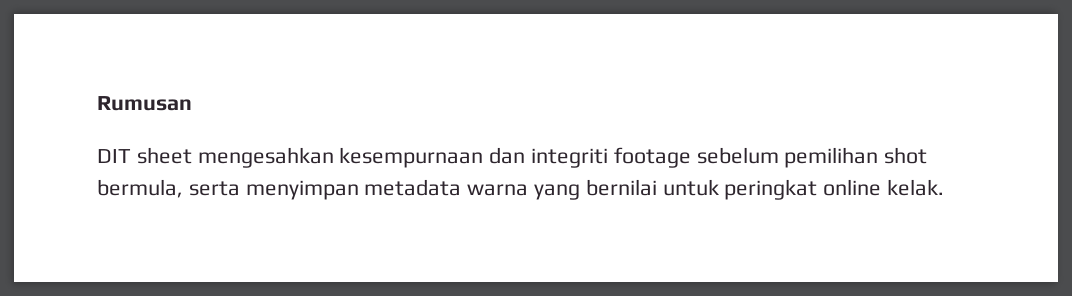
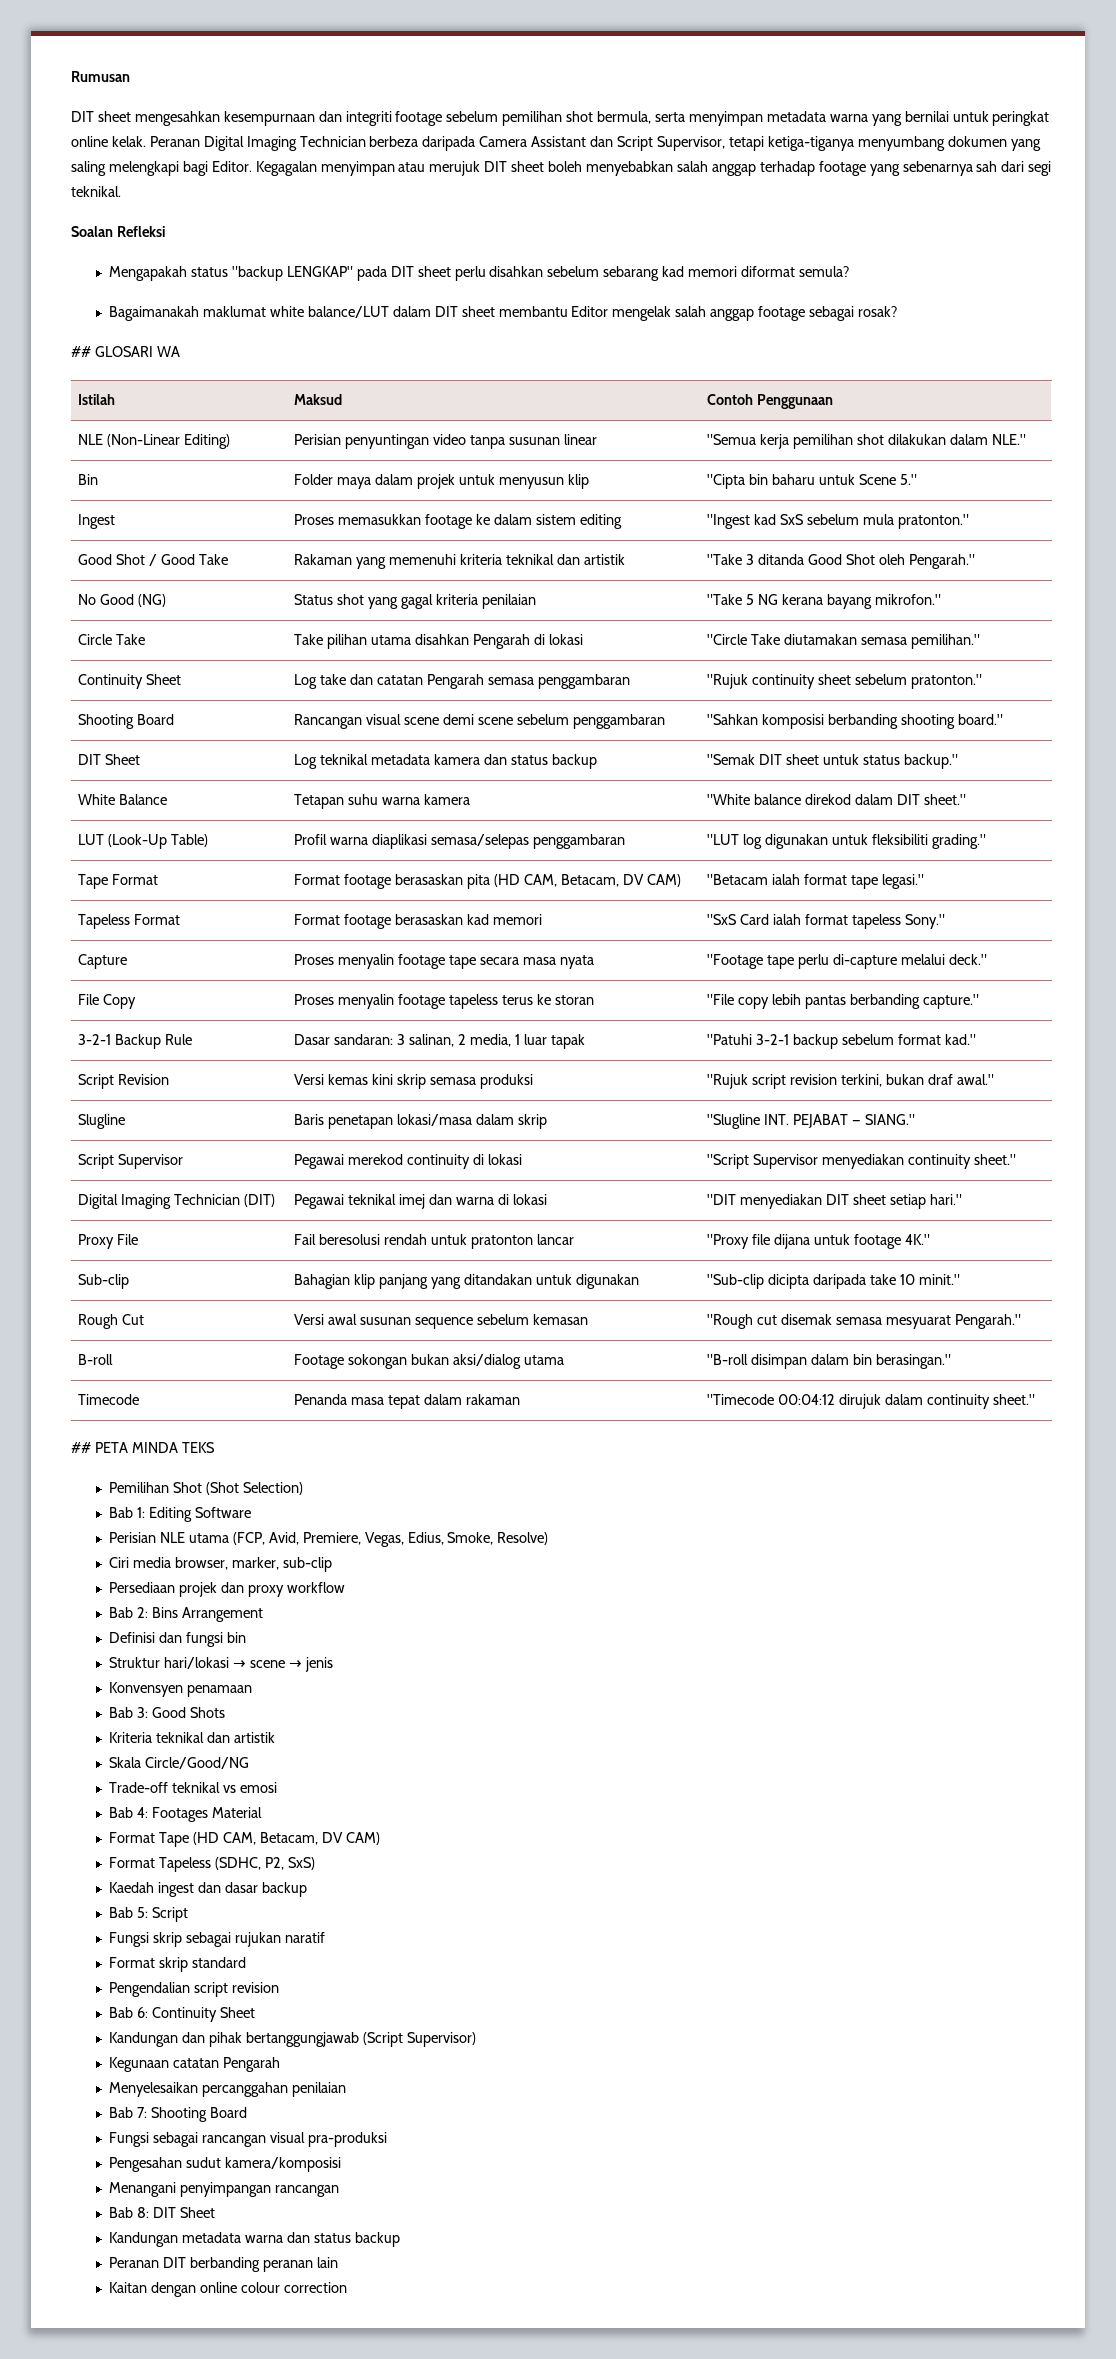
(945, 187) none -> [149,136,1041,151] [71,161,1052,176] [71,186,121,197] [71,226,165,237] [109,266,849,281] [109,306,897,321] [71,346,180,357] [78,394,116,405] [294,394,343,405] [707,394,834,409] [78,434,231,449] [294,434,597,449] [707,434,1026,449] [78,474,99,485] [294,474,589,489] [707,474,917,489] [78,514,116,529] [294,514,622,529] [707,514,969,529] [78,554,229,566] [294,554,625,569] [707,554,975,569] [78,594,167,607] [294,594,536,609] [707,594,941,609] [78,634,146,645] [294,634,583,649] [707,634,981,649] [78,674,182,689] [294,674,630,689] [707,674,983,689] [78,714,175,729] [294,714,665,729] [707,714,1004,729] [78,754,141,765] [294,754,597,769] [707,754,958,769] [78,794,168,805] [294,794,471,809] [707,794,966,805] [78,834,209,849] [294,834,626,849] [707,834,986,849] [78,874,159,889] [294,874,681,889] [707,874,925,889] [78,914,181,929] [294,914,543,929] [707,914,945,929] [78,954,128,969] [294,954,594,969] [707,954,987,969] [78,994,137,1009] [294,994,594,1009] [707,994,979,1009] [78,1034,193,1049] [294,1034,585,1049] [707,1034,976,1049] [78,1074,170,1089] [294,1074,533,1089] [707,1074,994,1089] [78,1114,126,1129] [294,1114,548,1129] [707,1114,916,1129] [78,1154,184,1169] [294,1154,523,1169] [707,1154,1017,1169] [78,1194,276,1209] [294,1194,547,1209] [707,1194,962,1209] [78,1234,139,1249] [294,1234,574,1249] [707,1234,930,1249] [78,1274,130,1289] [294,1274,639,1289] [707,1274,960,1289] [78,1314,145,1329] [294,1314,588,1329] [707,1314,1021,1329] [78,1354,114,1365] [294,1354,565,1369] [707,1354,952,1369] [78,1394,140,1405] [294,1394,521,1409] [707,1394,1035,1409] [71,1442,215,1453] [109,1482,303,1495] [109,1507,251,1522] [109,1532,549,1547] [109,1557,332,1572] [109,1582,345,1597] [109,1607,263,1622] [109,1632,246,1647] [109,1657,333,1672] [109,1682,253,1697] [109,1707,225,1718] [109,1732,275,1743] [109,1757,250,1769] [109,1782,277,1793] [109,1807,262,1822] [109,1832,380,1847] [109,1857,315,1872] [109,1882,307,1897] [109,1907,188,1922] [109,1932,325,1947] [109,1957,246,1972] [109,1982,279,1997] [109,2007,255,2022] [109,2032,476,2047] [109,2057,280,2072] [109,2082,346,2097] [109,2107,247,2122] [109,2132,387,2147] [109,2157,341,2172] [109,2182,339,2197] [109,2207,215,2218] [109,2232,400,2247] [109,2257,338,2272] [109,2282,347,2297] Peranan Digital Imaging Technician berbeza daripada Camera Assistant dan Script Supervisor, tetapi ketiga-tiganya menyumbang dokumen yang saling melengkapi bagi Editor. Kegagalan menyimpan atau merujuk DIT sheet boleh menyebabkan salah anggap terhadap footage yang sebenarnya sah dari segi teknikal. // Soalan Refleksi // Mengapakah status "backup LENGKAP" pada DIT sheet perlu disahkan sebelum sebarang kad memori diformat semula? // Bagaimanakah maklumat white balance/LUT dalam DIT sheet membantu Editor mengelak salah anggap footage sebagai rosak? // ## GLOSARI WA // Istilah | Maksud | Contoh Penggunaan // NLE (Non-Linear Editing) | Perisian penyuntingan video tanpa susunan linear | "Semua kerja pemilihan shot dilakukan dalam NLE." // Bin | Folder maya dalam projek untuk menyusun klip | "Cipta bin baharu untuk Scene 5." // Ingest | Proses memasukkan footage ke dalam sistem editing | "Ingest kad SxS sebelum mula pratonton." // Good Shot / Good Take | Rakaman yang memenuhi kriteria teknikal dan artistik | "Take 3 ditanda Good Shot oleh Pengarah." // No Good (NG) | Status shot yang gagal kriteria penilaian | "Take 5 NG kerana bayang mikrofon." // Circle Take | Take pilihan utama disahkan Pengarah di lokasi | "Circle Take diutamakan semasa pemilihan." // Continuity Sheet | Log take dan catatan Pengarah semasa penggambaran | "Rujuk continuity sheet sebelum pratonton." // Shooting Board | Rancangan visual scene demi scene sebelum penggambaran | "Sahkan komposisi berbanding shooting board." // DIT Sheet | Log teknikal metadata kamera dan status backup | "Semak DIT sheet untuk status backup." // White Balance | Tetapan suhu warna kamera | "White balance direkod dalam DIT sheet." // LUT (Look-Up Table) | Profil warna diaplikasi semasa/selepas penggambaran | "LUT log digunakan untuk fleksibiliti grading." // Tape Format | Format footage berasaskan pita (HD CAM, Betacam, DV CAM) | "Betacam ialah format tape legasi." // Tapeless Format | Format footage berasaskan kad memori | "SxS Card ialah format tapeless Sony." // Capture | Proses menyalin footage tape secara masa nyata | "Footage tape perlu di-capture melalui deck." // File Copy | Proses menyalin footage tapeless terus ke storan | "File copy lebih pantas berbanding capture." // 3-2-1 Backup Rule | Dasar sandaran: 3 salinan, 2 media, 1 luar tapak | "Patuhi 3-2-1 backup sebelum format kad." // Script Revision | Versi kemas kini skrip semasa produksi | "Rujuk script revision terkini, bukan draf awal." // Slugline | Baris penetapan lokasi/masa dalam skrip | "Slugline INT. PEJABAT — SIANG." // Script Supervisor | Pegawai merekod continuity di lokasi | "Script Supervisor menyediakan continuity sheet." // Digital Imaging Technician (DIT) | Pegawai teknikal imej dan warna di lokasi | "DIT menyediakan DIT sheet setiap hari." // Proxy File | Fail beresolusi rendah untuk pratonton lancar | "Proxy file dijana untuk footage 4K." // Sub-clip | Bahagian klip panjang yang ditandakan untuk digunakan | "Sub-clip dicipta daripada take 10 minit." // Rough Cut | Versi awal susunan sequence sebelum kemasan | "Rough cut disemak semasa mesyuarat Pengarah." // B-roll | Footage sokongan bukan aksi/dialog utama | "B-roll disimpan dalam bin berasingan." // Timecode | Penanda masa tepat dalam rakaman | "Timecode 00:04:12 dirujuk dalam continuity sheet." // ## PETA MINDA TEKS // Pemilihan Shot (Shot Selection) // Bab 1: Editing Software // Perisian NLE utama (FCP, Avid, Premiere, Vegas, Edius, Smoke, Resolve) // Ciri media browser, marker, sub-clip // Persediaan projek dan proxy workflow // Bab 2: Bins Arrangement // Definisi dan fungsi bin // Struktur hari/lokasi → scene → jenis // Konvensyen penamaan // Bab 3: Good Shots // Kriteria teknikal dan artistik // Skala Circle/Good/NG // Trade-off teknikal vs emosi // Bab 4: Footages Material // Format Tape (HD CAM, Betacam, DV CAM) // Format Tapeless (SDHC, P2, SxS) // Kaedah ingest dan dasar backup // Bab 5: Script // Fungsi skrip sebagai rujukan naratif // Format skrip standard // Pengendalian script revision // Bab 6: Continuity Sheet // Kandungan dan pihak bertanggungjawab (Script Supervisor) // Kegunaan catatan Pengarah // Menyelesaikan percanggahan penilaian // Bab 7: Shooting Board // Fungsi sebagai rancangan visual pra-produksi // Pengesahan sudut kamera/komposisi // Menangani penyimpangan rancangan // Bab 8: DIT Sheet // Kandungan metadata warna dan status backup // Peranan DIT berbanding peranan lain // Kaitan dengan online colour correction

